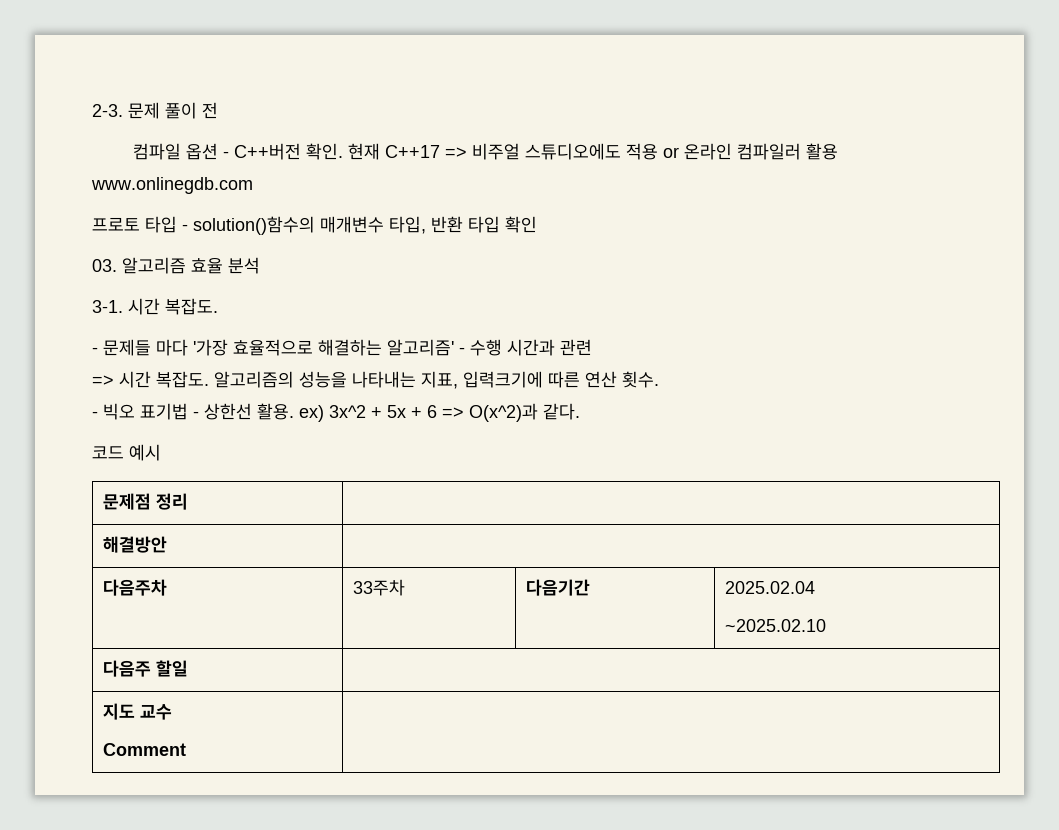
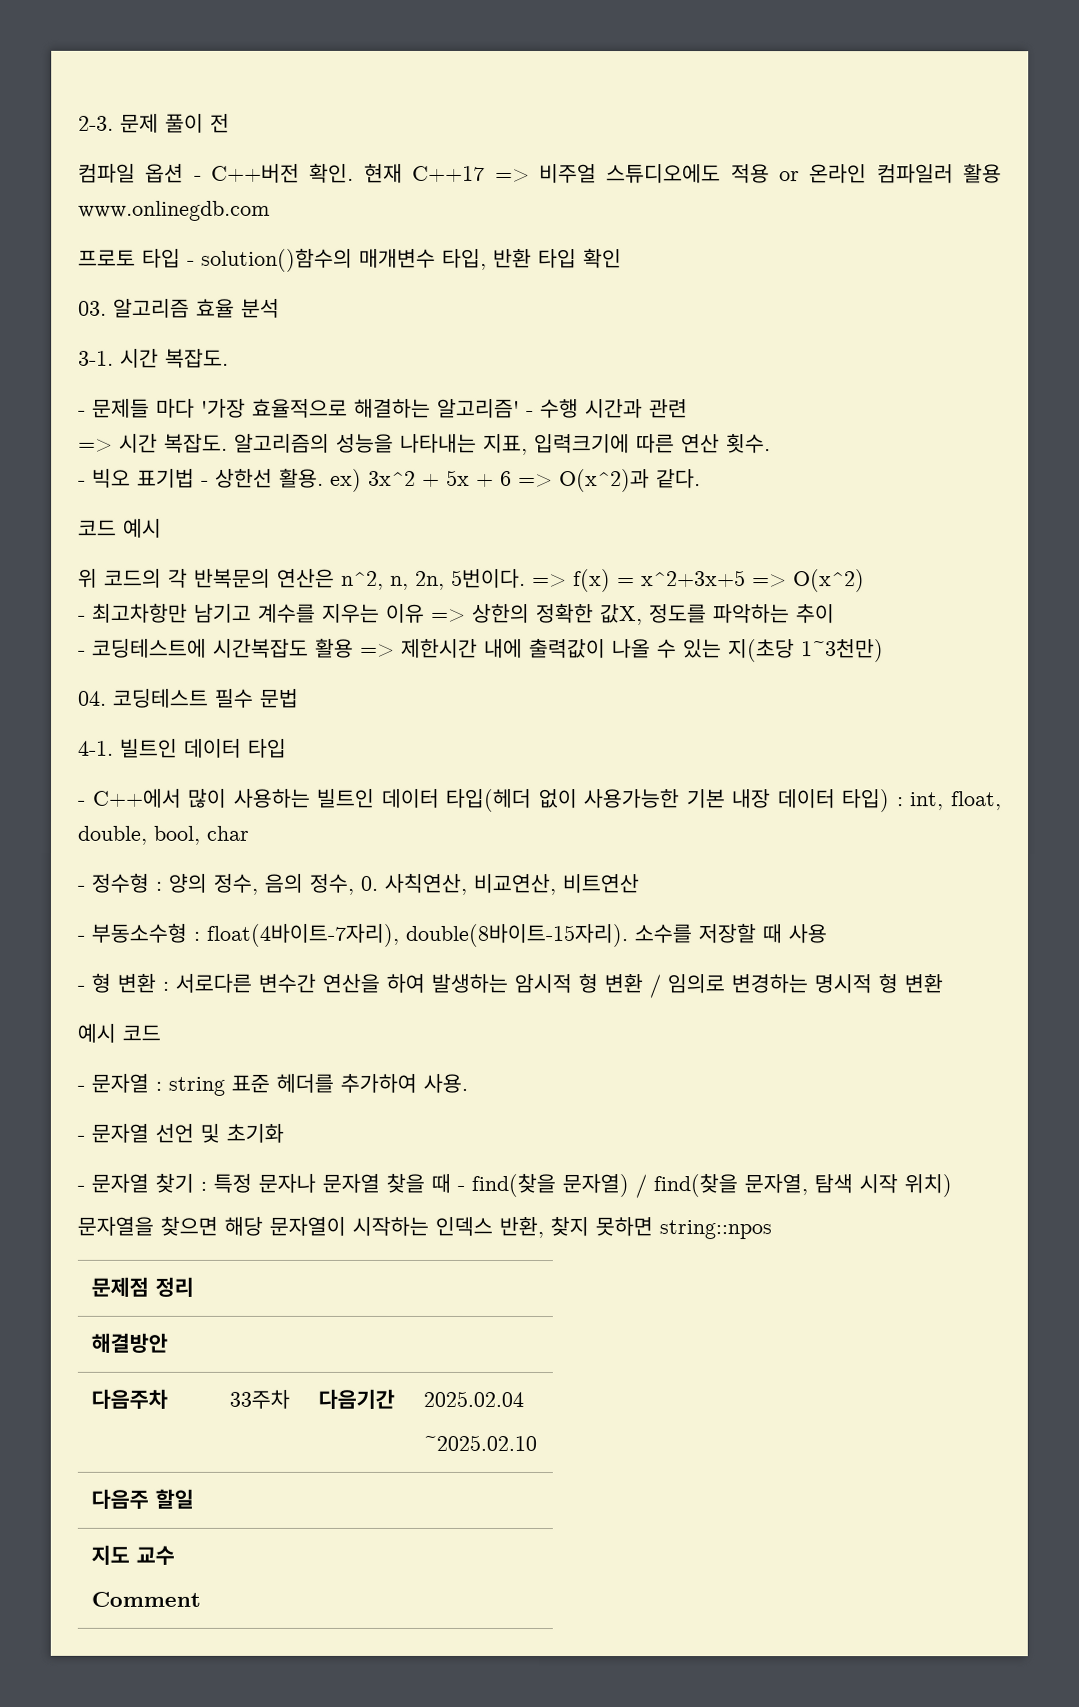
(161, 452) none -> [78,568,865,593] [78,602,835,626] [78,637,884,663] [78,688,299,708] [78,738,287,758] [78,788,1002,813] [78,825,250,845] [77,872,639,896] [77,922,827,948] [77,972,943,999] [77,1023,161,1043] [77,1073,468,1096] [77,1123,284,1143] [77,1172,952,1199] [77,1215,772,1240] // 위 코드의 각 반복문의 연산은 n^2, n, 2n, 5번이다. => f(x) = x^2+3x+5 => O(x^2) // - 최고차항만 남기고 계수를 지우는 이유 => 상한의 정확한 값X, 정도를 파악하는 추이 // - 코딩테스트에 시간복잡도 활용 => 제한시간 내에 출력값이 나올 수 있는 지(초당 1~3천만) // 04. 코딩테스트 필수 문법 // 4-1. 빌트인 데이터 타입 // - C++에서 많이 사용하는 빌트인 데이터 타입(헤더 없이 사용가능한 기본 내장 데이터 타입) : int, float, double, bool, char // - 정수형 : 양의 정수, 음의 정수, 0. 사칙연산, 비교연산, 비트연산 // - 부동소수형 : float(4바이트-7자리), double(8바이트-15자리). 소수를 저장할 때 사용 // - 형 변환 : 서로다른 변수간 연산을 하여 발생하는 암시적 형 변환 / 임의로 변경하는 명시적 형 변환 // 예시 코드 // - 문자열 : string 표준 헤더를 추가하여 사용. // - 문자열 선언 및 초기화 // - 문자열 찾기 : 특정 문자나 문자열 찾을 때 - find(찾을 문자열) / find(찾을 문자열, 탐색 시작 위치) // 문자열을 찾으면 해당 문자열이 시작하는 인덱스 반환, 찾지 못하면 string::npos

